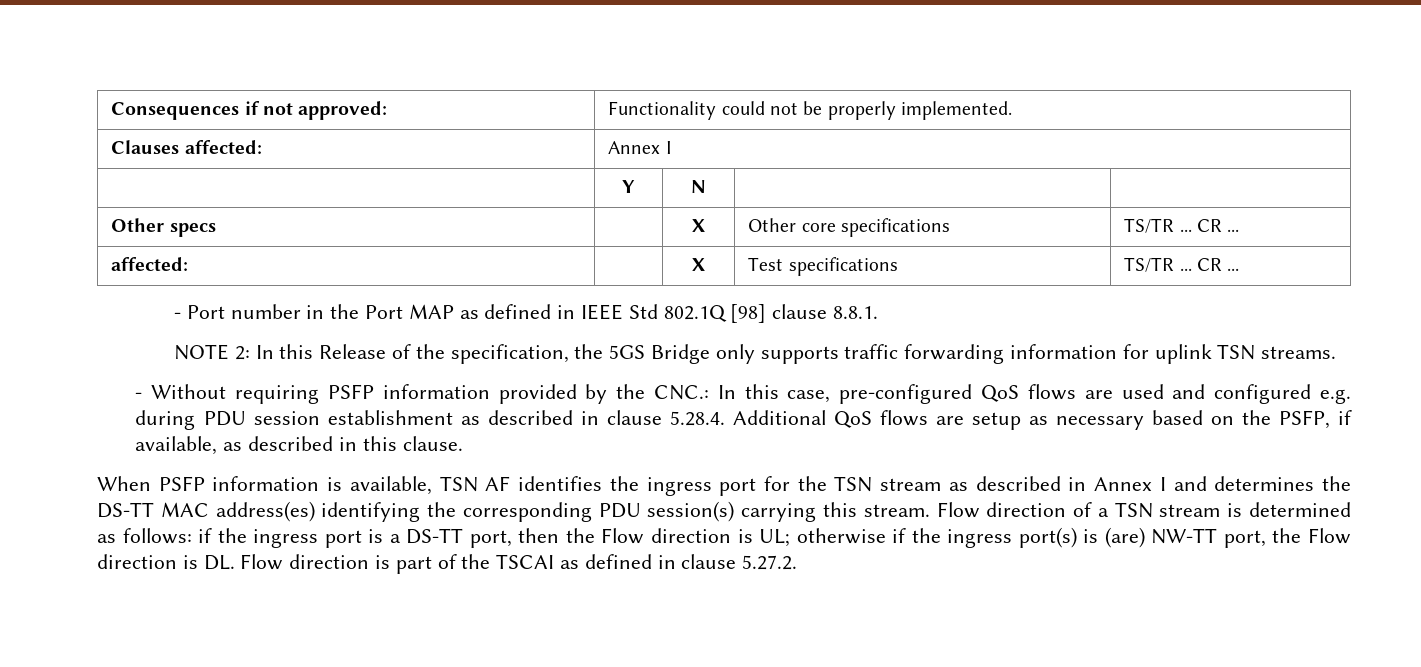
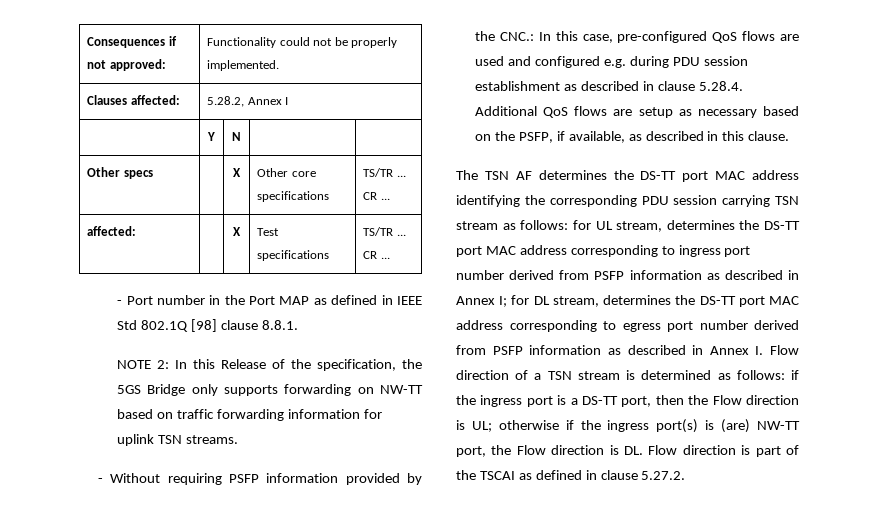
(262, 147) none -> [207,96,245,107] 5.28.2,
(839, 355) none -> [284,384,423,396] [117,409,174,419] forwarding on NW-TT based on
[97,476,1352,496] [97,501,930,522] When PSFP information is available, TSN AF identifies the ingress port for the TSN stream as described in Annex I and determines the DS-TT MAC address(es) identifying the corresponding PDU session(s) carrying this stream. -> [456,170,799,182] [456,195,799,207] [456,220,800,232] [456,245,751,257] [456,270,799,280] [456,295,799,307] [456,320,799,332] [456,345,764,355] The TSN AF determines the DS-TT port MAC address identifying the corresponding PDU session carrying TSN stream as follows: for UL stream, determines the DS-TT port MAC address corresponding to ingress port number derived from PSFP information as described in Annex I; for DL stream, determines the DS-TT port MAC address corresponding to egress port number derived from PSFP information as described in Annex I.

